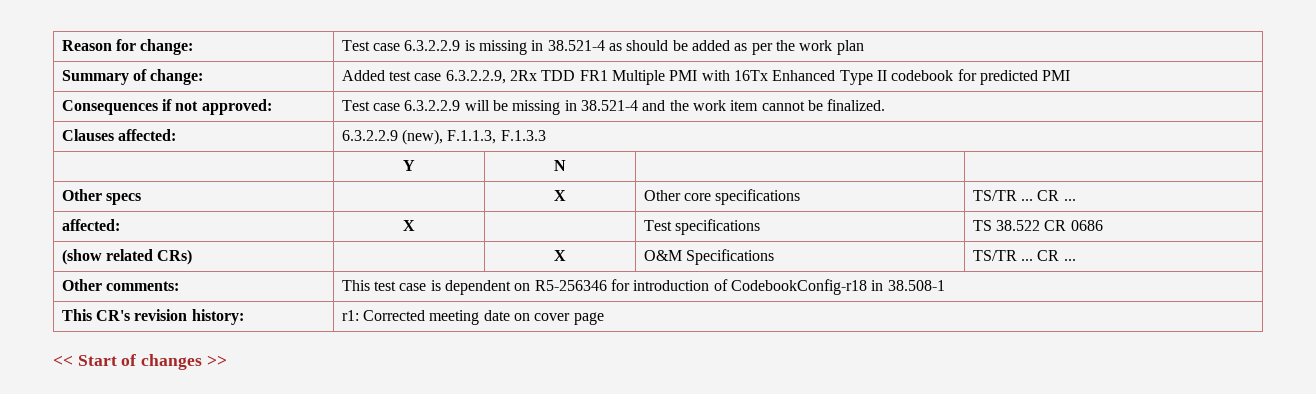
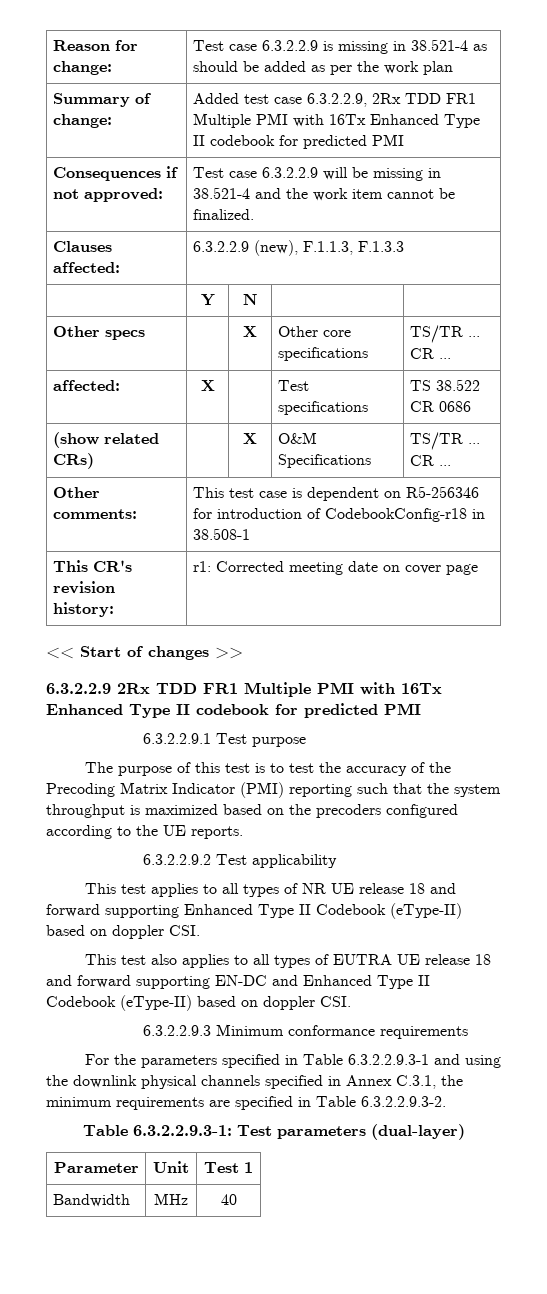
(227, 360) none -> [46,682,442,697] [46,703,421,718] [142,733,306,747] [84,762,451,776] [46,782,501,798] [46,804,458,818] [46,825,243,839] [142,854,337,868] [84,883,456,897] [46,903,462,919] [46,925,200,939] [84,954,491,968] [46,975,430,989] [46,995,351,1011] [142,1024,468,1039] [84,1054,501,1068] [46,1075,463,1089] [46,1096,446,1110] [82,1124,465,1140] [53,1162,139,1173] [153,1161,189,1173] [204,1162,253,1173] [52,1194,130,1207] [154,1193,188,1205] [220,1194,237,1205] // 6.3.2.2.9 2Rx TDD FR1 Multiple PMI with 16Tx Enhanced Type II codebook for predicted PMI // 6.3.2.2.9.1 Test purpose // The purpose of this test is to test the accuracy of the Precoding Matrix Indicator (PMI) reporting such that the system throughput is maximized based on the precoders configured according to the UE reports. // 6.3.2.2.9.2 Test applicability // This test applies to all types of NR UE release 18 and forward supporting Enhanced Type II Codebook (eType-II) based on doppler CSI. // This test also applies to all types of EUTRA UE release 18 and forward supporting EN-DC and Enhanced Type II Codebook (eType-II) based on doppler CSI. // 6.3.2.2.9.3 Minimum conformance requirements // For the parameters specified in Table 6.3.2.2.9.3-1 and using the downlink physical channels specified in Annex C.3.1, the minimum requirements are specified in Table 6.3.2.2.9.3-2. // Table 6.3.2.2.9.3-1: Test parameters (dual-layer) // Parameter | Unit | Test 1 // Bandwidth | MHz | 40

